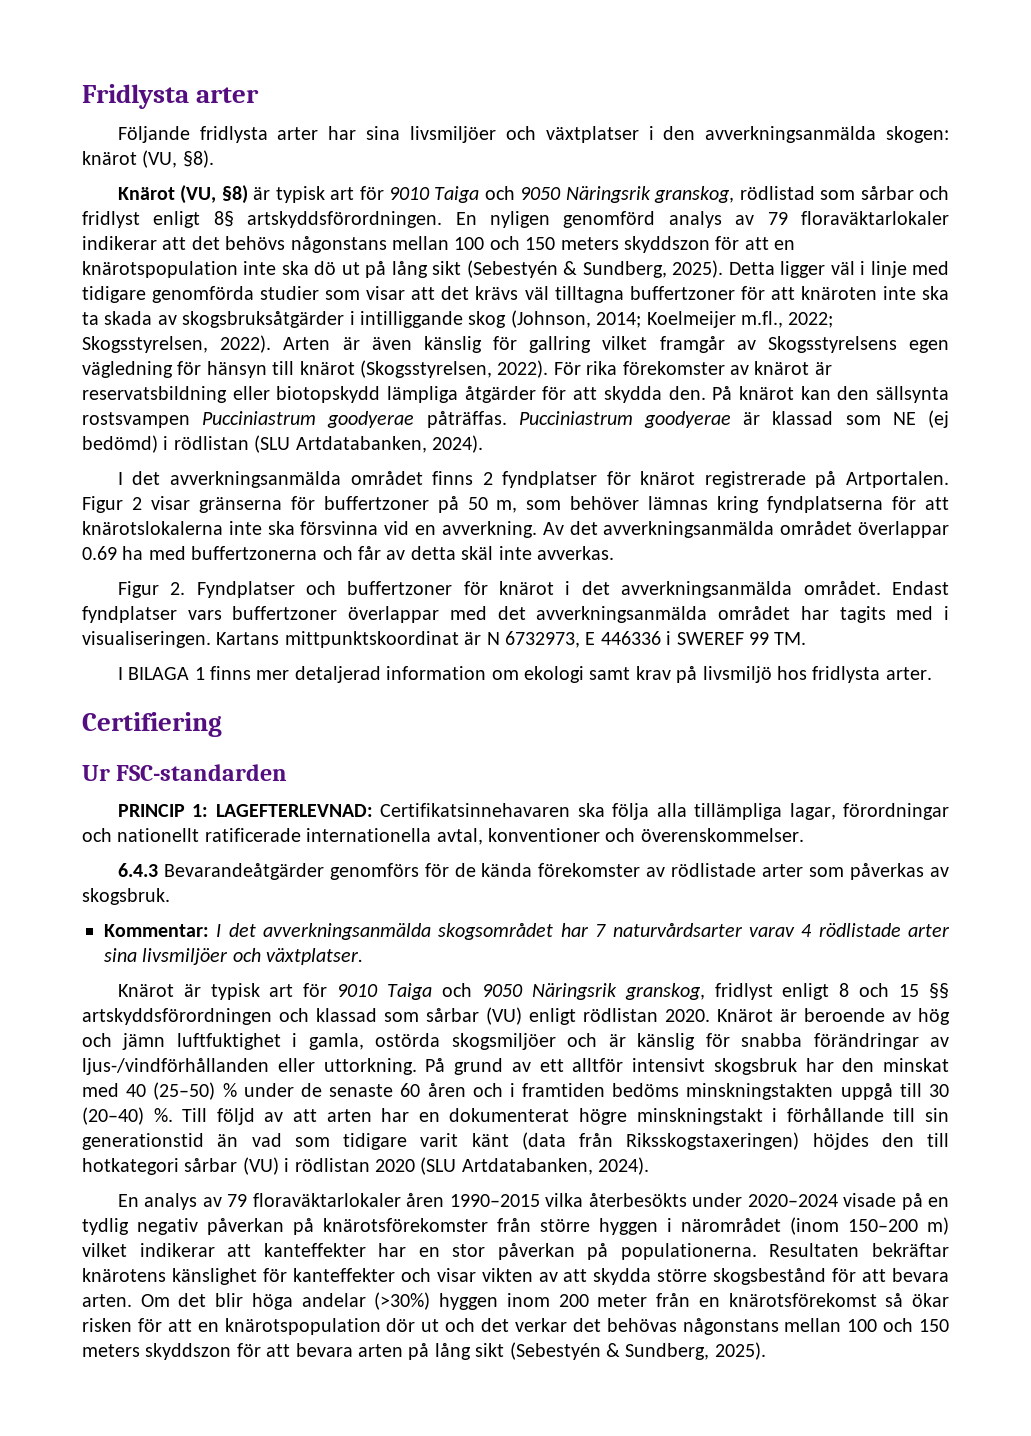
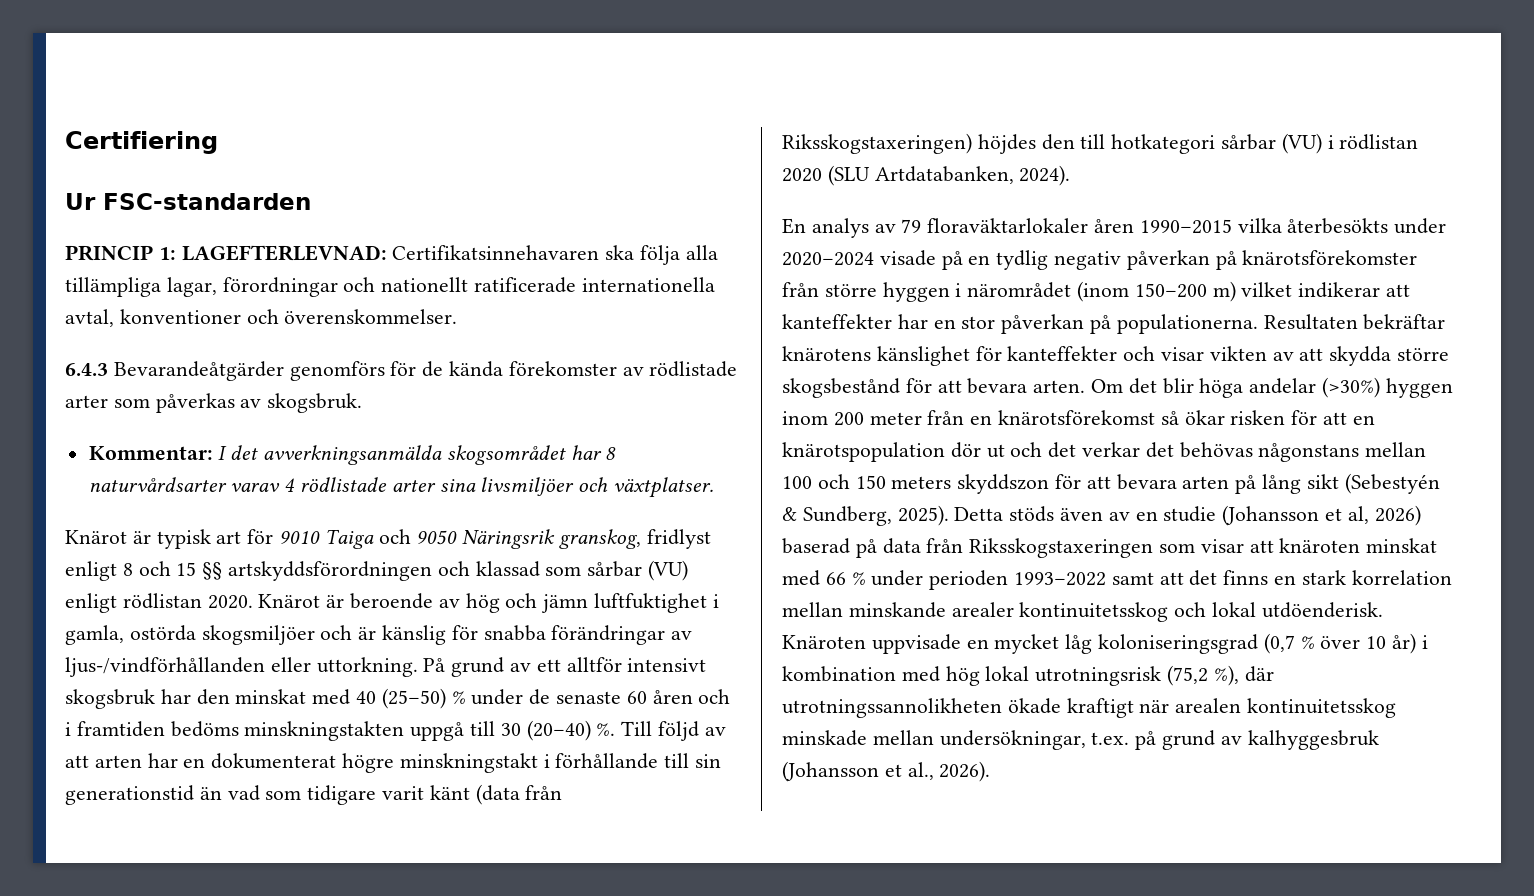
[82,84,260,109] [117,126,950,143] [82,150,214,168] [117,185,949,204] [82,211,949,228] [82,236,796,253] [82,260,950,278] [82,286,950,303] [82,310,834,328] [82,335,949,353] [82,360,832,378] [82,386,950,403] [82,410,950,428] [82,435,483,453] [117,471,949,488] [82,496,949,513] [82,521,950,538] [82,546,614,560] [117,581,949,598] [82,606,950,623] [82,631,807,648] [117,666,932,683] Fridlysta arter // Följande fridlysta arter har sina livsmiljöer och växtplatser i den avverkningsanmälda skogen: knärot (VU, §8). // Knärot (VU, §8) är typisk art för 9010 Taiga och 9050 Näringsrik granskog, rödlistad som sårbar och fridlyst enligt 8§ artskyddsförordningen. En nyligen genomförd analys av 79 floraväktarlokaler indikerar att det behövs någonstans mellan 100 och 150 meters skyddszon för att en knärotspopulation inte ska dö ut på lång sikt (Sebestyén & Sundberg, 2025). Detta ligger väl i linje med tidigare genomförda studier som visar att det krävs väl tilltagna buffertzoner för att knäroten inte ska ta skada av skogsbruksåtgärder i intilliggande skog (Johnson, 2014; Koelmeijer m.fl., 2022; Skogsstyrelsen, 2022). Arten är även känslig för gallring vilket framgår av Skogsstyrelsens egen vägledning för hänsyn till knärot (Skogsstyrelsen, 2022). För rika förekomster av knärot är reservatsbildning eller biotopskydd lämpliga åtgärder för att skydda den. På knärot kan den sällsynta rostsvampen Pucciniastrum goodyerae påträffas. Pucciniastrum goodyerae är klassad som NE (ej bedömd) i rödlistan (SLU Artdatabanken, 2024). // I det avverkningsanmälda området finns 2 fyndplatser för knärot registrerade på Artportalen. Figur 2 visar gränserna för buffertzoner på 50 m, som behöver lämnas kring fyndplatserna för att knärotslokalerna inte ska försvinna vid en avverkning. Av det avverkningsanmälda området överlappar 0.69 ha med buffertzonerna och får av detta skäl inte avverkas. // Figur 2. Fyndplatser och buffertzoner för knärot i det avverkningsanmälda området. Endast fyndplatser vars buffertzoner överlappar med det avverkningsanmälda området har tagits med i visualiseringen. Kartans mittpunktskoordinat är N 6732973, E 446336 i SWEREF 99 TM. // I BILAGA 1 finns mer detaljerad information om ekologi samt krav på livsmiljö hos fridlysta arter. // -> (65, 142) none
[595,924,607,937] 7 -> [605,447,617,460] 8
(766, 1351) none -> [954,505,1421,526] [782,538,1438,558] [782,570,1452,590] [782,602,1383,622] [782,633,1428,654] [782,665,1274,686] [782,698,1397,718] [782,730,1379,750] [782,761,991,782] Detta stöds även av en studie (Johansson et al, 2026) baserad på data från Riksskogstaxeringen som visar att knäroten minskat med 66 % under perioden 1993–2022 samt att det finns en stark korrelation mellan minskande arealer kontinuitetsskog och lokal utdöenderisk. Knäroten uppvisade en mycket låg koloniseringsgrad (0,7 % över 10 år) i kombination med hög lokal utrotningsrisk (75,2 %), där utrotningssannolikheten ökade kraftigt när arealen kontinuitetsskog minskade mellan undersökningar, t.ex. på grund av kalhyggesbruk (Johansson et al., 2026).

